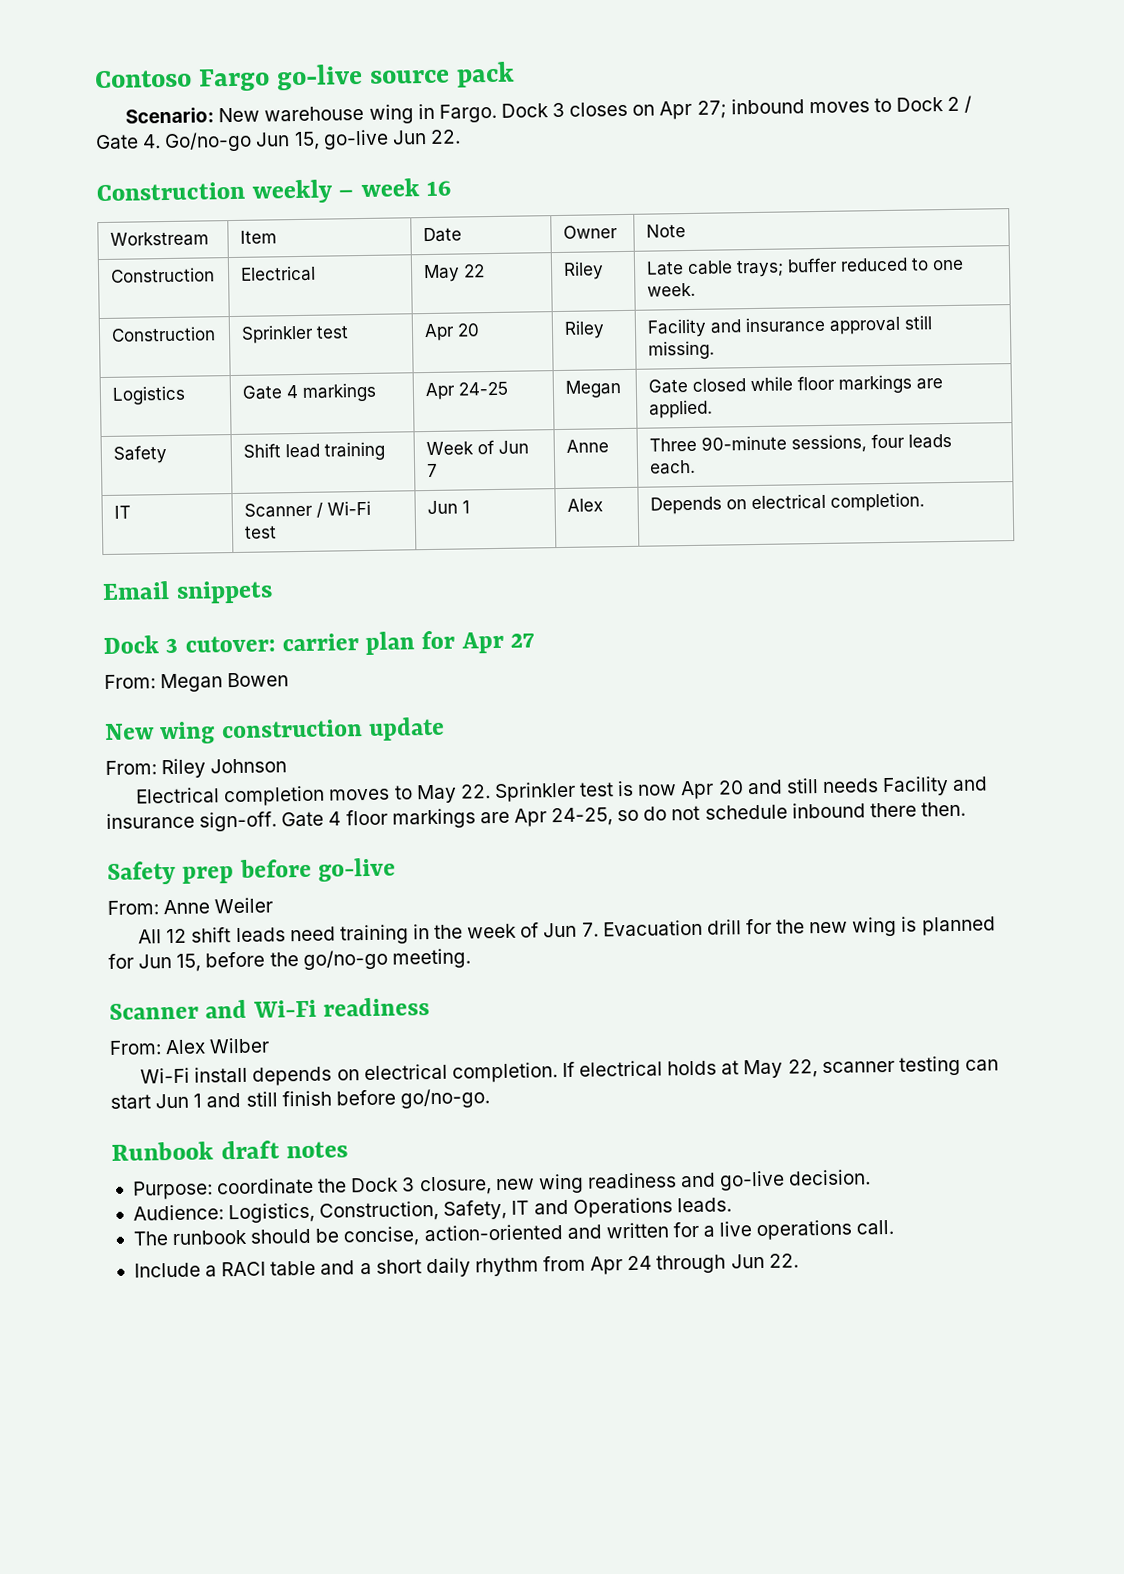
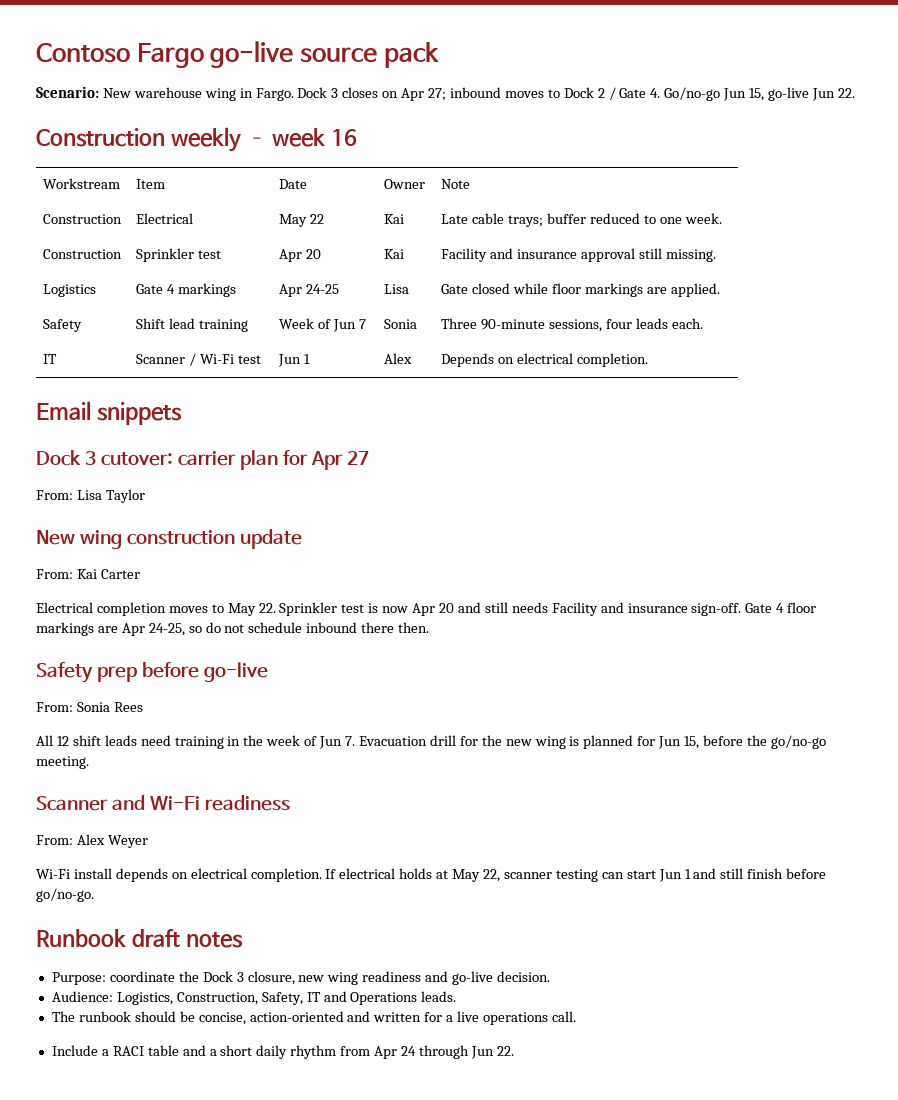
[563,261,605,280] Riley -> [384,214,405,224] Kai
[564,320,606,339] Riley -> [384,249,405,259] Kai
[565,380,623,398] Megan -> [384,284,410,294] Lisa
[566,439,610,453] Anne -> [384,319,418,329] Sonia
[160,672,290,693] Megan Bowen -> [76,489,145,503] Lisa Taylor
[161,758,288,779] Riley Johnson -> [76,569,140,579] Kai Carter
[163,897,274,915] Anne Weiler -> [76,702,143,712] Sonia Rees
[209,1037,271,1054] Wilber -> [107,835,148,848] Weyer

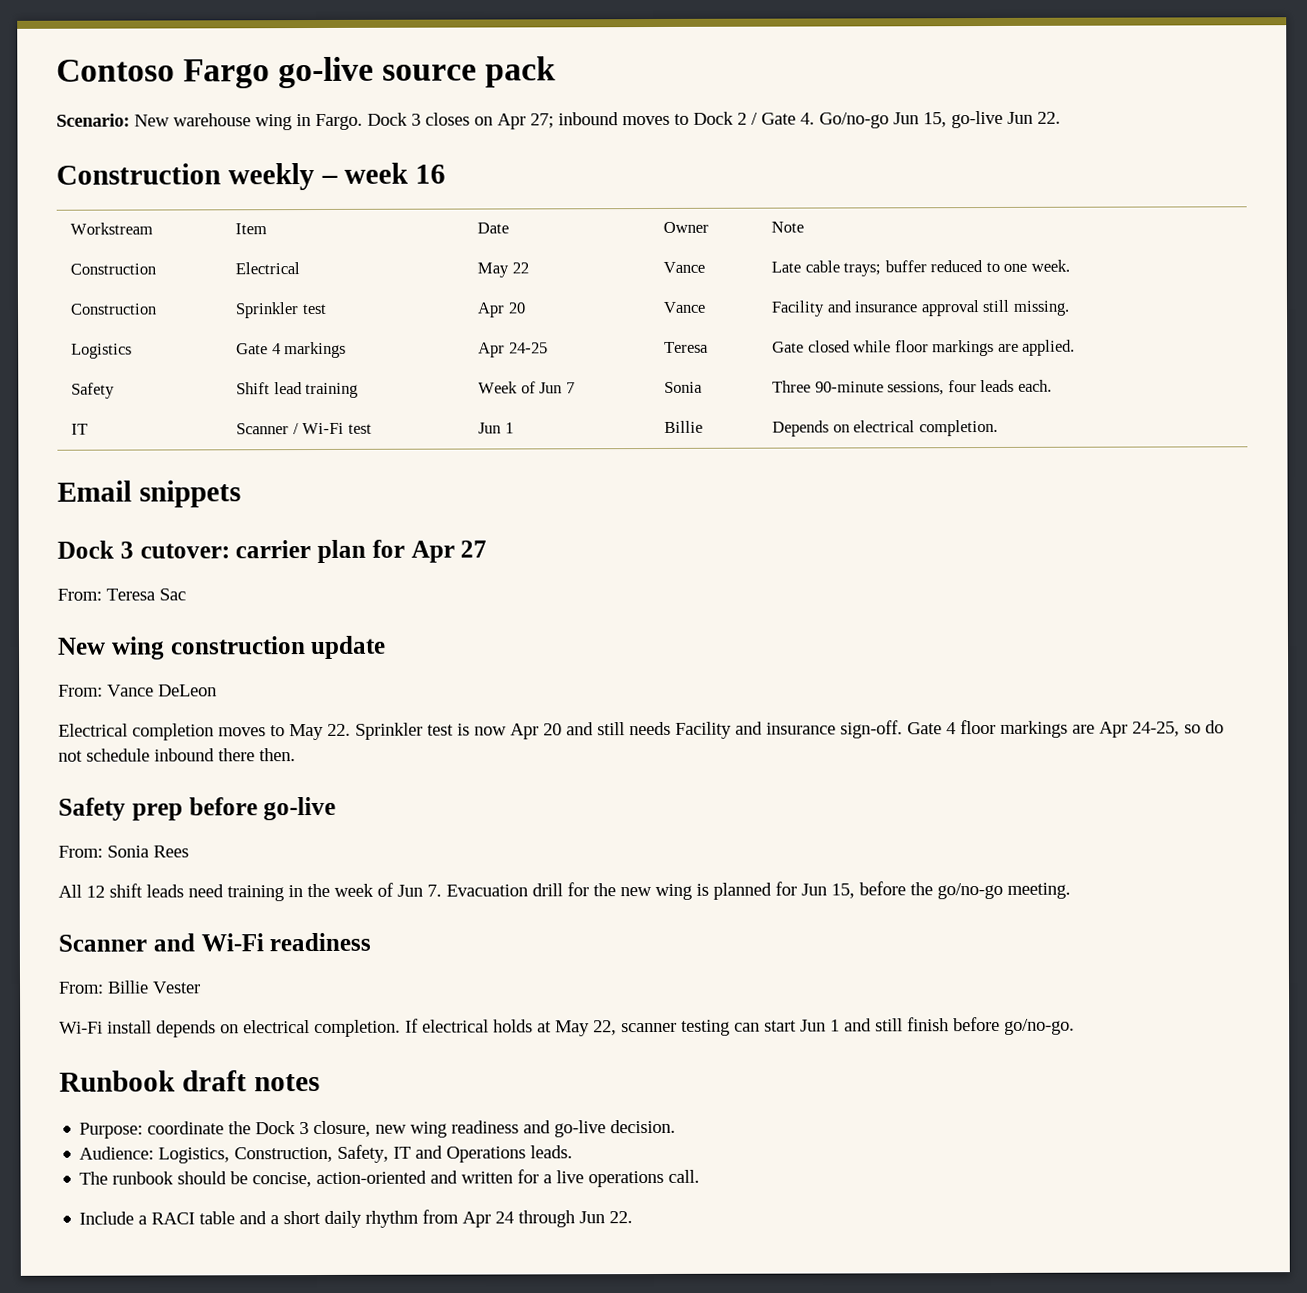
[384,214,405,224] Kai -> [663,261,706,273] Vance
[384,249,405,259] Kai -> [663,301,707,313] Vance
[384,284,410,294] Lisa -> [664,341,710,353] Teresa
[384,353,413,364] Alex -> [664,420,704,433] Billie
[76,489,145,503] Lisa Taylor -> [106,588,186,601] Teresa Sac
[76,569,140,579] Kai Carter -> [107,684,217,697] Vance DeLeon
[76,834,148,848] Alex Weyer -> [107,980,201,994] Billie Vester

